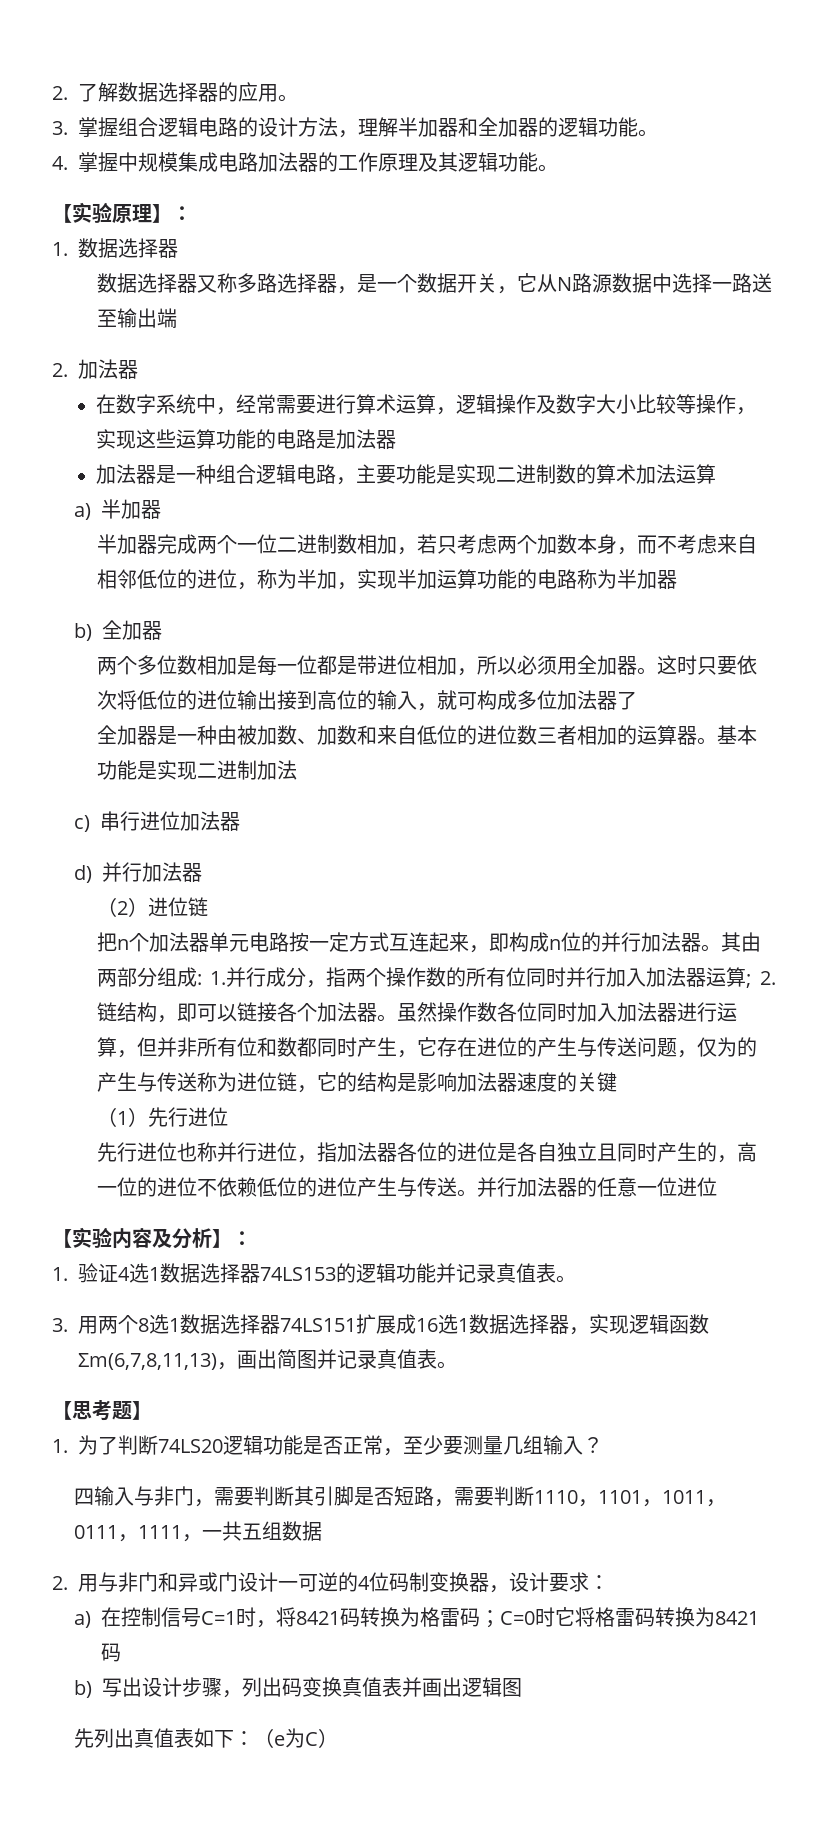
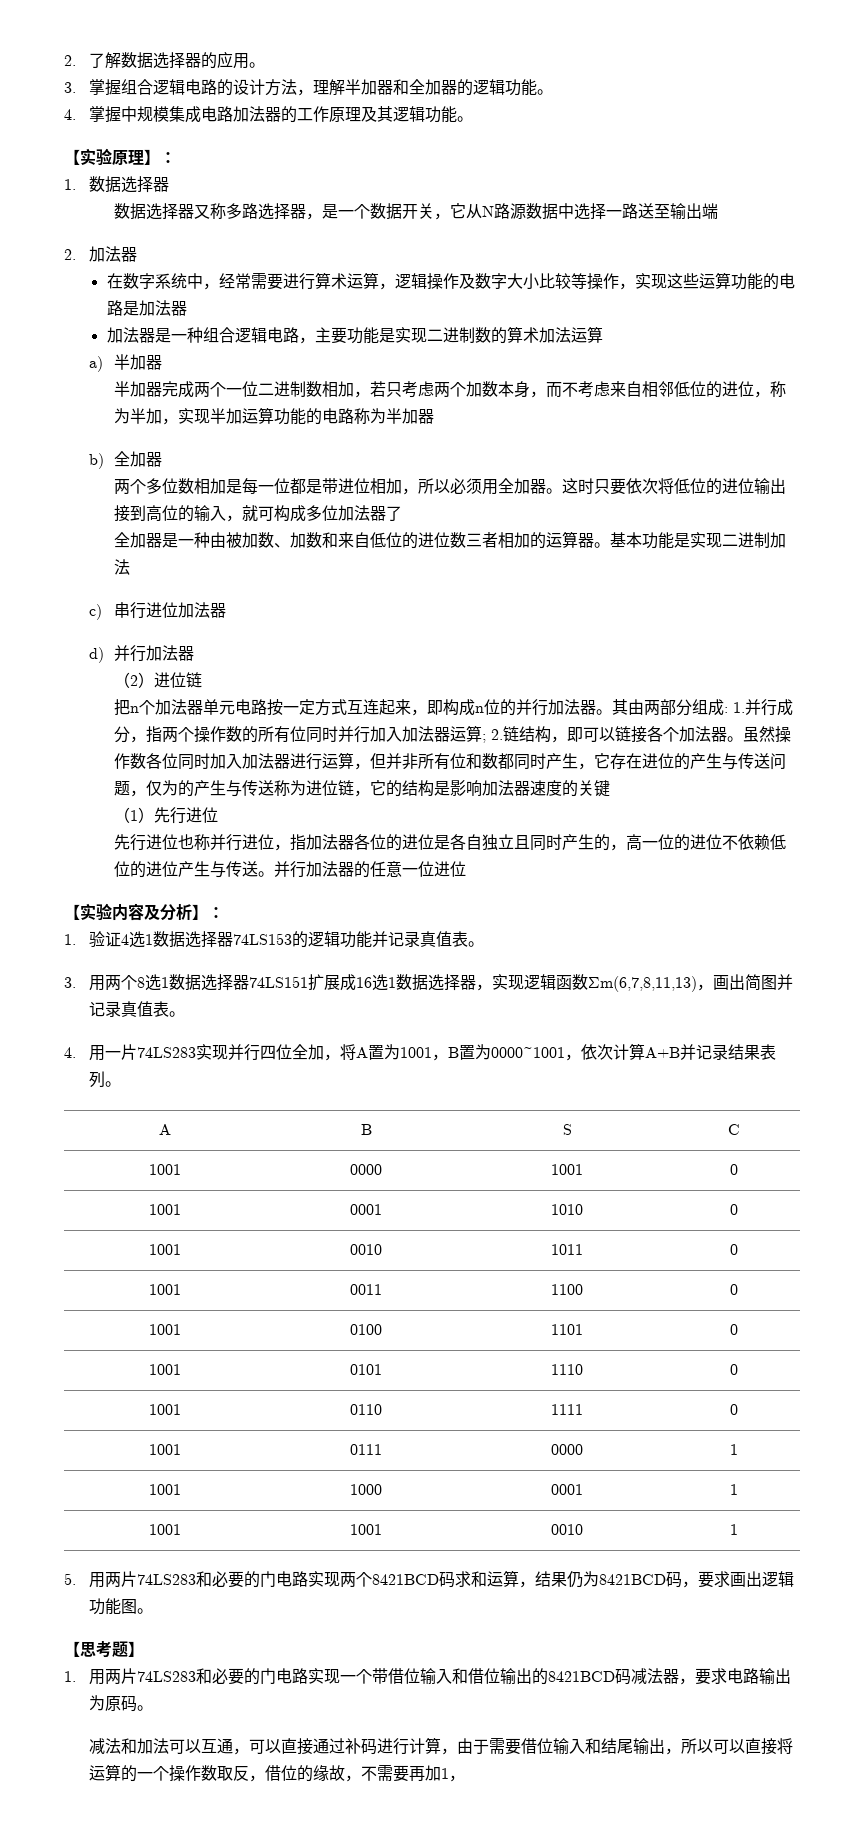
[52,1400,152,1421] [52,1435,603,1456] [74,1486,727,1507] [74,1521,323,1542] [52,1572,609,1593] [74,1607,760,1628] [101,1643,122,1662] [74,1677,523,1698] [74,1728,339,1748] 【思考题】 // 1.为了判断74LS20逻辑功能是否正常，至少要测量几组输入？ // 四输入与非门，需要判断其引脚是否短路，需要判断1110，1101，1011，0111，1111，一共五组数据 // 2.用与非门和异或门设计一可逆的4位码制变换器，设计要求： // a)在控制信号C=1时，将8421码转换为格雷码；C=0时它将格雷码转换为8421码 // b)写出设计步骤，列出码变换真值表并画出逻辑图 // 先列出真值表如下：（e为C） -> [64,1043,777,1061] [89,1071,122,1088] [159,1124,171,1135] [360,1124,372,1135] [562,1124,572,1135] [727,1124,740,1135] [149,1164,181,1175] [350,1164,382,1175] [551,1164,583,1175] [729,1164,738,1175] [149,1204,181,1215] [350,1204,382,1215] [551,1204,583,1215] [729,1204,738,1215] [149,1244,181,1255] [350,1244,382,1255] [551,1244,583,1255] [729,1244,738,1255] [149,1284,181,1295] [350,1284,382,1295] [551,1284,583,1295] [729,1284,738,1295] [149,1324,181,1335] [350,1324,382,1335] [551,1324,583,1335] [729,1324,738,1335] [149,1364,181,1375] [350,1364,382,1375] [551,1364,583,1375] [729,1364,738,1375] [149,1404,181,1415] [350,1404,382,1415] [551,1404,583,1415] [729,1404,738,1415] [149,1444,181,1455] [350,1444,382,1455] [551,1444,583,1455] [729,1444,738,1455] [149,1484,181,1495] [350,1484,382,1495] [551,1484,583,1495] [729,1484,738,1495] [149,1524,181,1535] [350,1524,382,1535] [551,1524,583,1535] [729,1524,738,1535] [64,1570,795,1588] [89,1598,154,1615] [64,1641,144,1658] [64,1668,792,1685] [89,1695,154,1712] [89,1737,794,1755] [89,1764,466,1782] 4.用一片74LS283实现并行四位全加，将A置为1001，B置为0000~1001，依次计算A+B并记录结果表列。 // A | B | S | C // 1001 | 0000 | 1001 | 0 // 1001 | 0001 | 1010 | 0 // 1001 | 0010 | 1011 | 0 // 1001 | 0011 | 1100 | 0 // 1001 | 0100 | 1101 | 0 // 1001 | 0101 | 1110 | 0 // 1001 | 0110 | 1111 | 0 // 1001 | 0111 | 0000 | 1 // 1001 | 1000 | 0001 | 1 // 1001 | 1001 | 0010 | 1 // 5.用两片74LS283和必要的门电路实现两个8421BCD码求和运算，结果仍为8421BCD码，要求画出逻辑功能图。 // 【思考题】 // 1.用两片74LS283和必要的门电路实现一个带借位输入和借位输出的8421BCD码减法器，要求电路输出为原码。 // 减法和加法可以互通，可以直接通过补码进行计算，由于需要借位输入和结尾输出，所以可以直接将运算的一个操作数取反，借位的缘故，不需要再加1，

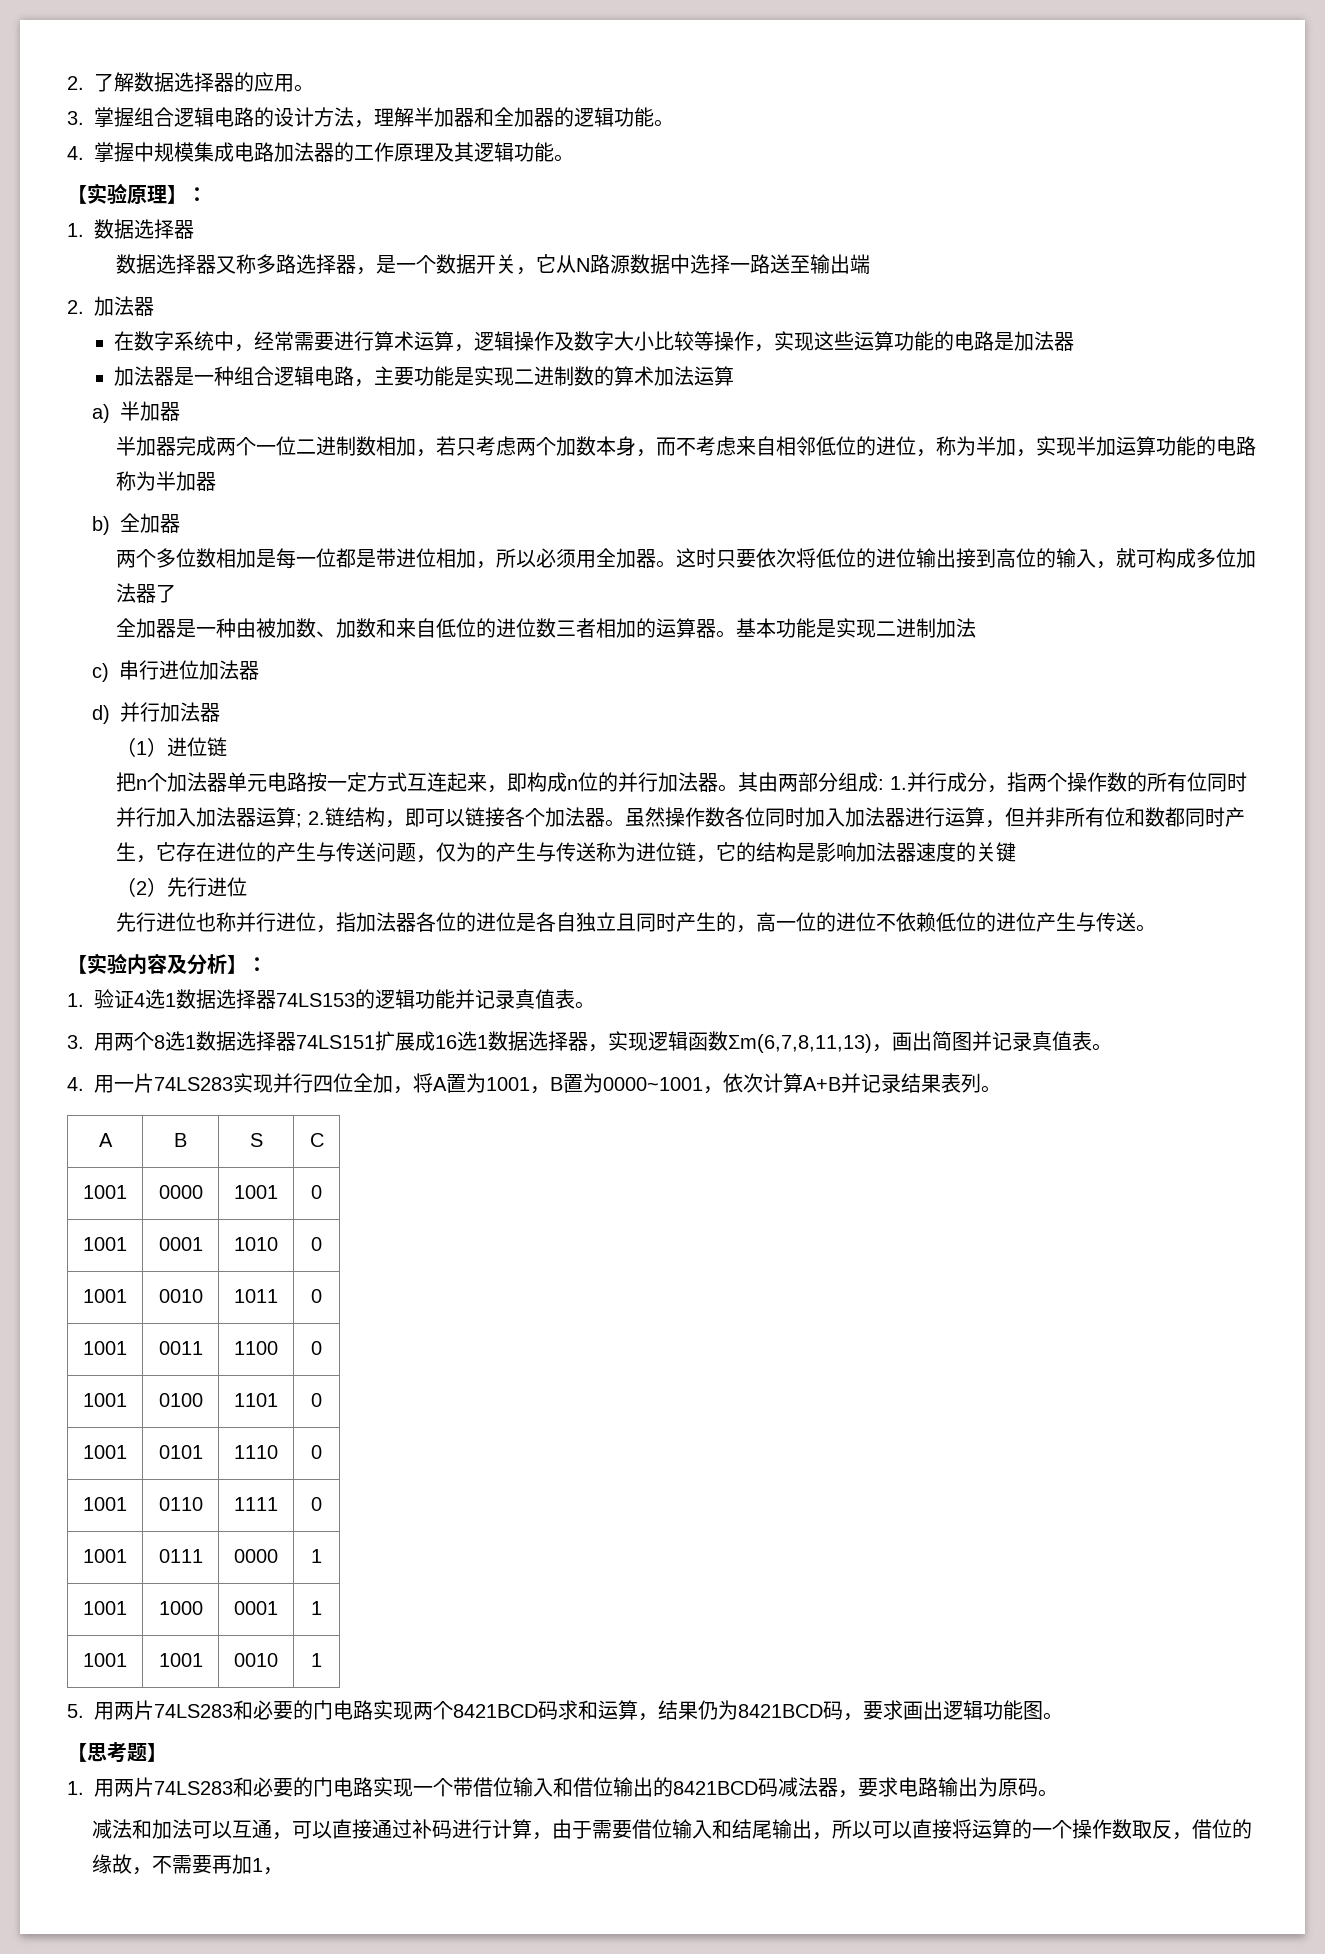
[130,675,139,686] 2 -> [136,741,148,755] 1
[130,810,139,821] 1 -> [136,881,148,895] 2
[274,861,467,878] 并行加法器的任意一位进位 -> (1157, 928) none

